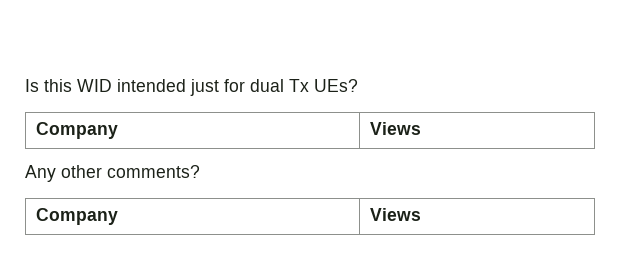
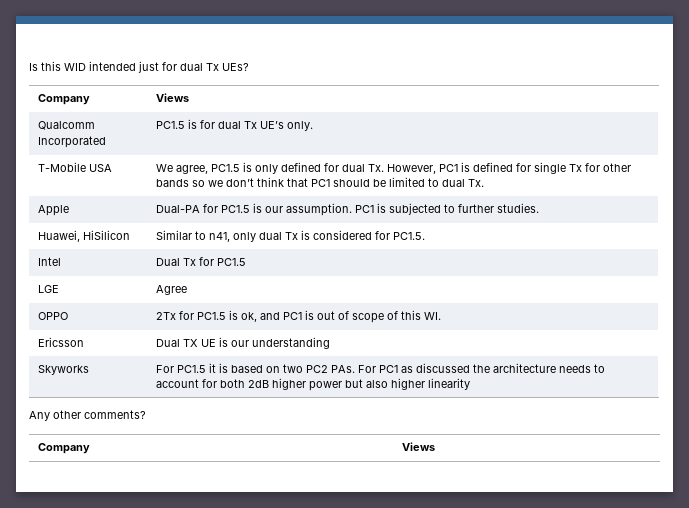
(421, 128) none -> [37,121,95,130] [37,136,106,148] [155,119,313,131] [37,162,112,172] [155,162,631,174] [155,177,484,187] [37,205,69,216] [155,203,539,216] [37,230,130,242] [155,230,425,242] [37,257,61,266] [155,257,246,266] [37,285,59,293] [155,285,187,295] [37,312,68,320] [155,310,441,323] [37,337,84,347] [155,337,330,349] [37,365,89,375] [155,363,605,373] [155,378,470,391] // Qualcomm Incorporated | PC1.5 is for dual Tx UE’s only. // T-Mobile USA | We agree, PC1.5 is only defined for dual Tx. However, PC1 is defined for single Tx for other bands so we don’t think that PC1 should be limited to dual Tx. // Apple | Dual-PA for PC1.5 is our assumption. PC1 is subjected to further studies. // Huawei, HiSilicon | Similar to n41, only dual Tx is considered for PC1.5. // Intel | Dual Tx for PC1.5 // LGE | Agree // OPPO | 2Tx for PC1.5 is ok, and PC1 is out of scope of this WI. // Ericsson | Dual TX UE is our understanding // Skyworks | For PC1.5 it is based on two PC2 PAs. For PC1 as discussed the architecture needs to account for both 2dB higher power but also higher linearity

